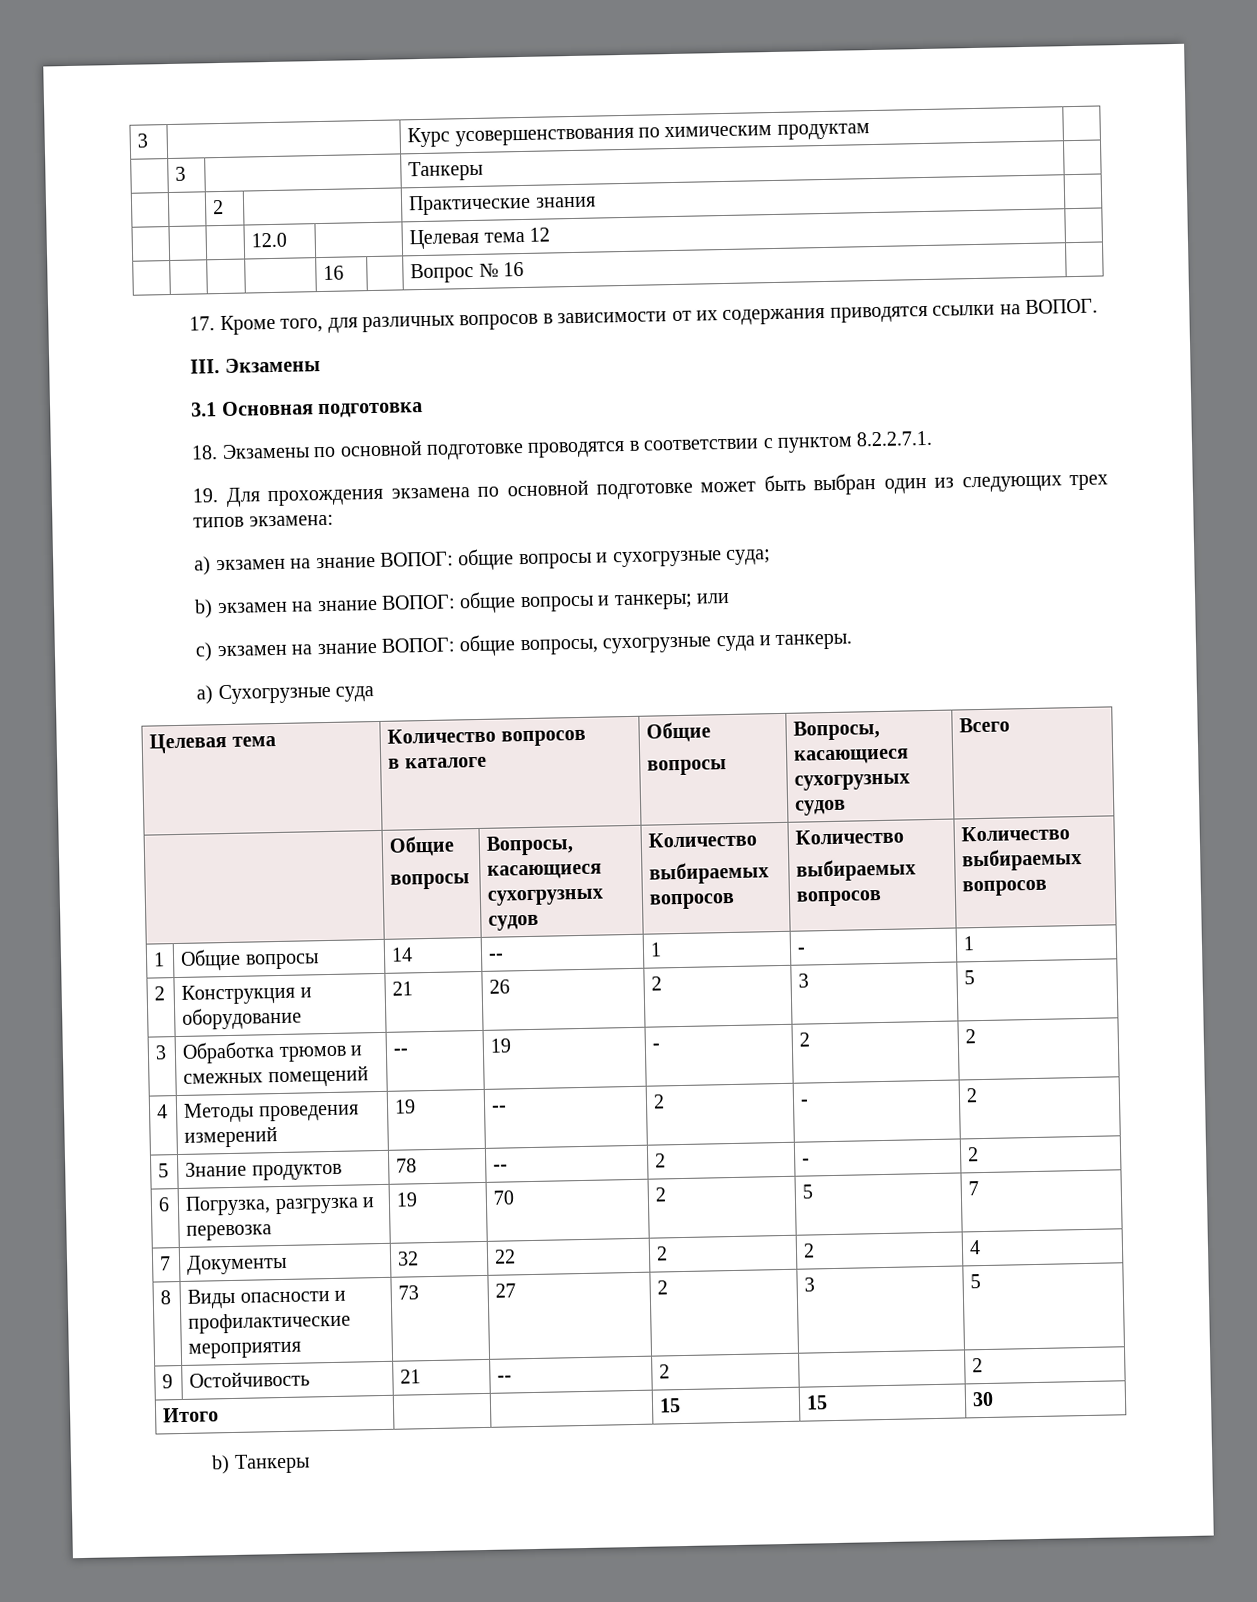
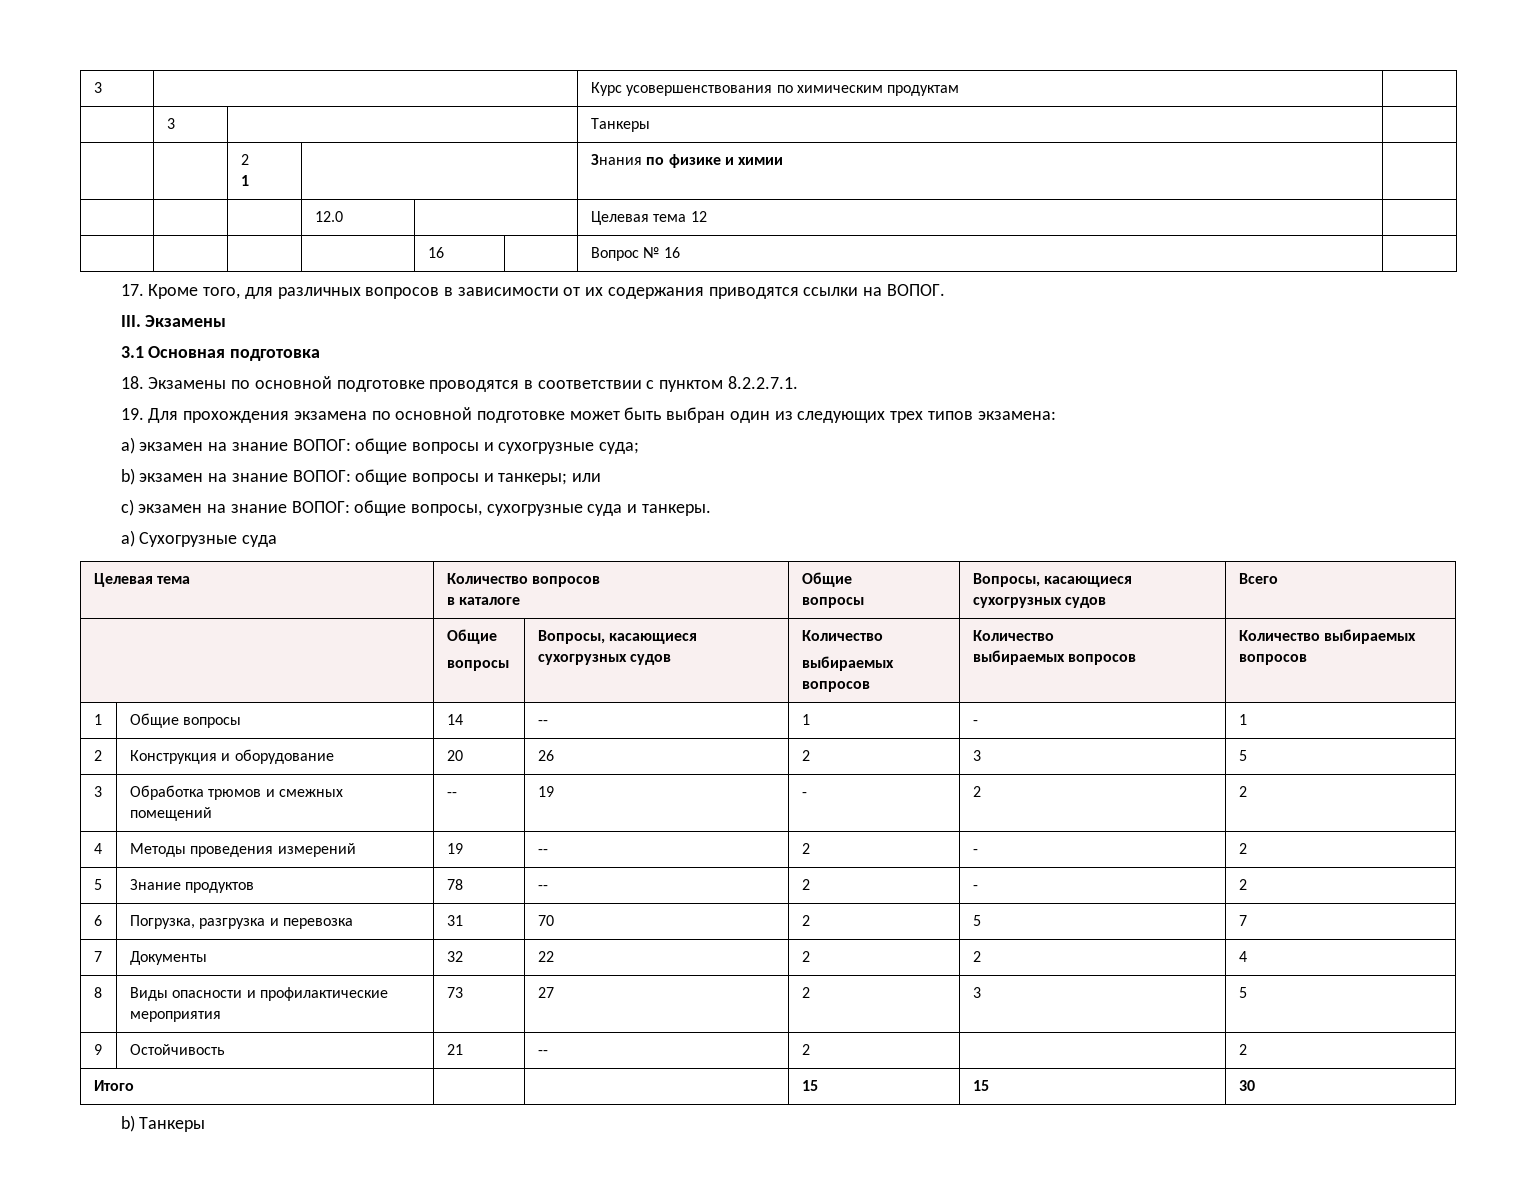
[408,193,596,216] | | Практические знания -> [240,175,249,186] [590,154,784,168] // 1 | | Знания по физике и химии
[392,981,414,996] 21 -> [446,750,463,761] 20
[396,1192,419,1207] 19 -> [446,915,463,926] 31

